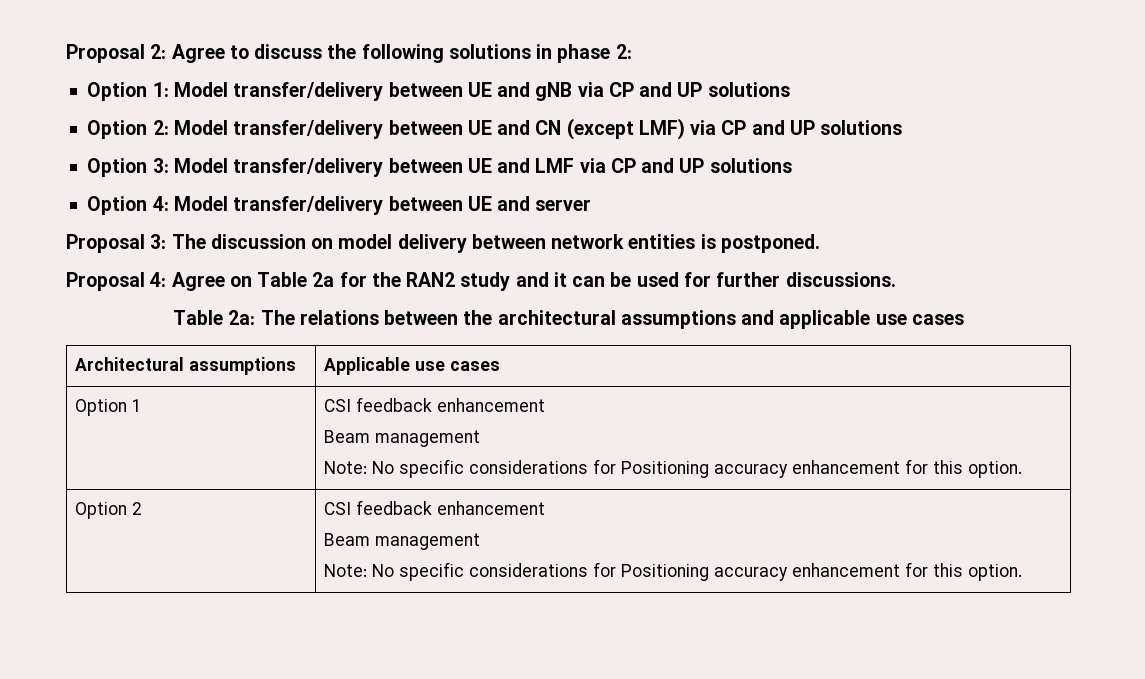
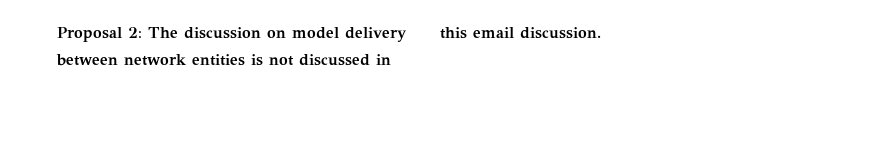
[171,44,632,63] [87,82,790,101] [87,118,903,140] [87,158,792,177] [87,196,592,215] [66,234,167,253] Agree to discuss the following solutions in phase 2: // Option 1: Model transfer/delivery between UE and gNB via CP and UP solutions // Option 2: Model transfer/delivery between UE and CN (except LMF) via CP and UP solutions // Option 3: Model transfer/delivery between UE and LMF via CP and UP solutions // Option 4: Model transfer/delivery between UE and server // Proposal 3: -> (142, 32) none
[720,234,820,253] [66,272,896,291] [173,310,964,329] [75,357,297,375] [324,357,501,375] [75,399,143,416] [324,397,546,412] [324,430,481,447] [324,459,1023,478] [75,502,143,519] [324,500,546,515] [324,533,481,550] [324,562,1023,581] postponed. // Proposal 4: Agree on Table 2a for the RAN2 study and it can be used for further discussions. // Table 2a: The relations between the architectural assumptions and applicable use cases // Architectural assumptions | Applicable use cases // Option 1 | CSI feedback enhancement // Beam management // Note: No specific considerations for Positioning accuracy enhancement for this option. // Option 2 | CSI feedback enhancement // Beam management // Note: No specific considerations for Positioning accuracy enhancement for this option. -> [269,54,391,66] [440,27,601,39] not discussed in this email discussion.

